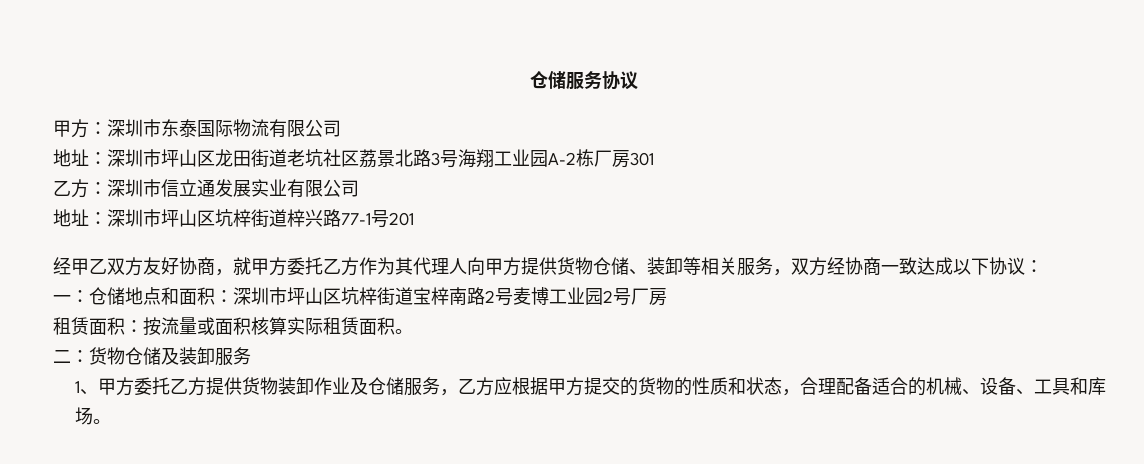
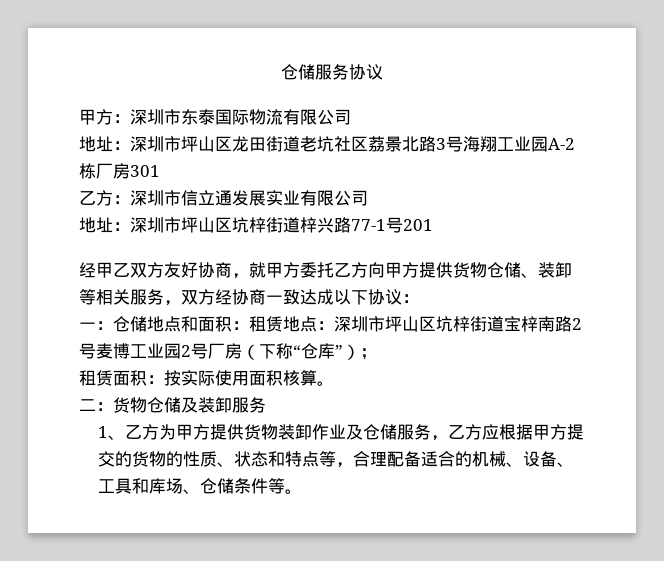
[359,257,467,275] 作为其代理人 -> (368, 270) none
(233, 296) none -> [249,316,334,332] 租赁地点：
[53,317,395,336] // 租赁面积：按流量或面积核算实际租赁面积 -> [242,343,377,360] [79,370,317,386] （下称“仓库”）； // 租赁面积：按实际使用面积核算
[98,377,189,396] 甲方委托乙 -> [125,424,194,440] 乙方为甲
[728,377,783,395] 和状态 -> [217,451,337,467] 、状态和特点等
(94, 416) none -> [183,478,286,494] 、仓储条件等

